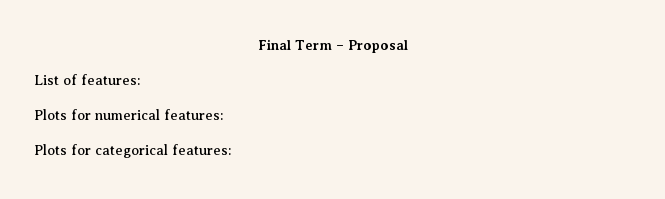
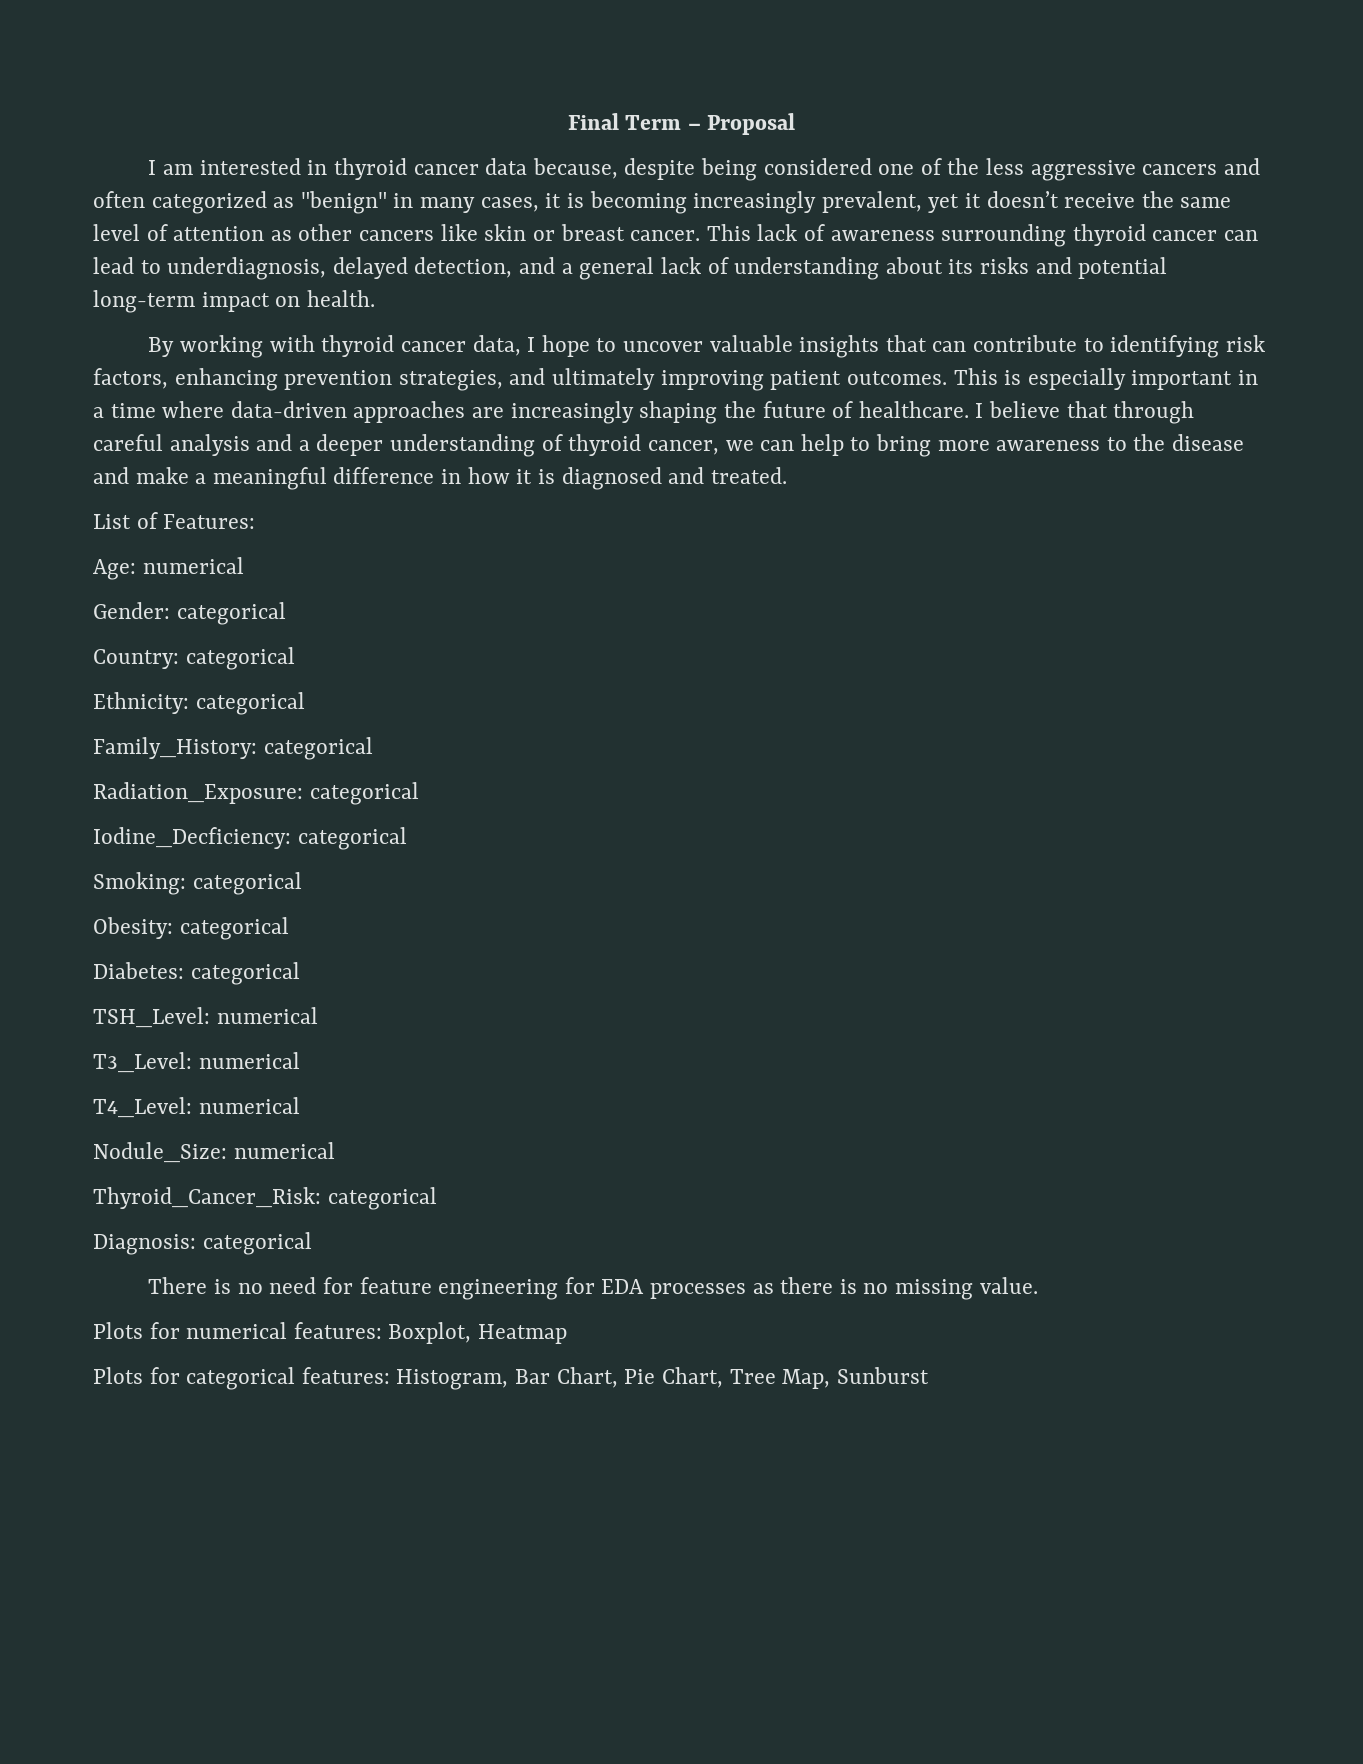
[34,74,140,85] List of features: -> [148,158,1260,181] [93,191,1232,214] [93,224,1259,247] [93,257,1168,280] [93,290,375,313] [148,335,1265,358] [93,368,1258,391] [93,401,1195,424] [93,434,1245,457] [93,467,787,490] [93,512,256,529] [93,557,244,580] [93,602,286,625] [93,647,295,670] [93,692,305,715] [93,737,373,760] [93,782,419,805] [93,827,407,850] [93,872,302,895] [93,917,289,940] [93,962,300,985] [93,1007,318,1028] [93,1052,300,1073] [93,1097,300,1118] [93,1142,335,1163] [93,1187,437,1210] [93,1232,312,1255] [148,1277,1038,1300] I am interested in thyroid cancer data because, despite being considered one of the less aggressive cancers and often categorized as "benign" in many cases, it is becoming increasingly prevalent, yet it doesn’t receive the same level of attention as other cancers like skin or breast cancer. This lack of awareness surrounding thyroid cancer can lead to underdiagnosis, delayed detection, and a general lack of understanding about its risks and potential long-term impact on health. // By working with thyroid cancer data, I hope to uncover valuable insights that can contribute to identifying risk factors, enhancing prevention strategies, and ultimately improving patient outcomes. This is especially important in a time where data-driven approaches are increasingly shaping the future of healthcare. I believe that through careful analysis and a deeper understanding of thyroid cancer, we can help to bring more awareness to the disease and make a meaningful difference in how it is diagnosed and treated. // List of Features: // Age: numerical // Gender: categorical // Country: categorical // Ethnicity: categorical // Family_History: categorical // Radiation_Exposure: categorical // Iodine_Decficiency: categorical // Smoking: categorical // Obesity: categorical // Diabetes: categorical // TSH_Level: numerical // T3_Level: numerical // T4_Level: numerical // Nodule_Size: numerical // Thyroid_Cancer_Risk: categorical // Diagnosis: categorical // There is no need for feature engineering for EDA processes as there is no missing value.
(223, 114) none -> [388,1322,568,1344] Boxplot, Heatmap
(231, 149) none -> [396,1367,929,1390] Histogram, Bar Chart, Pie Chart, Tree Map, Sunburst

